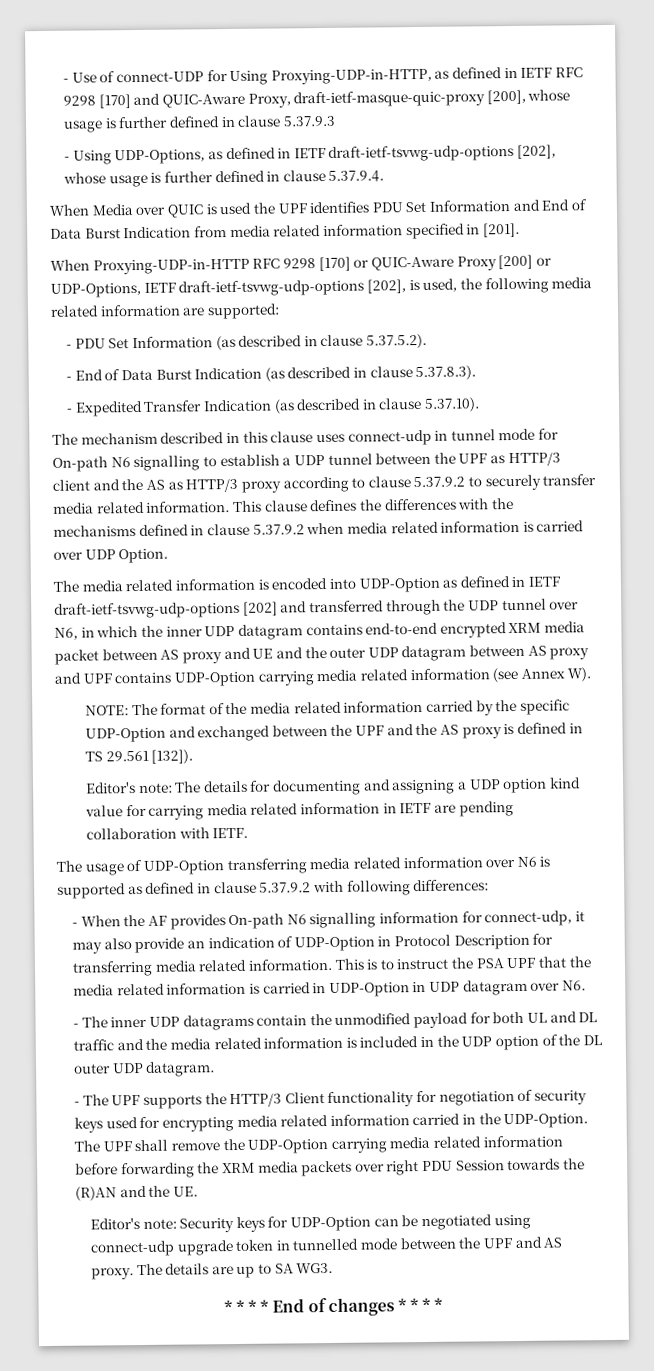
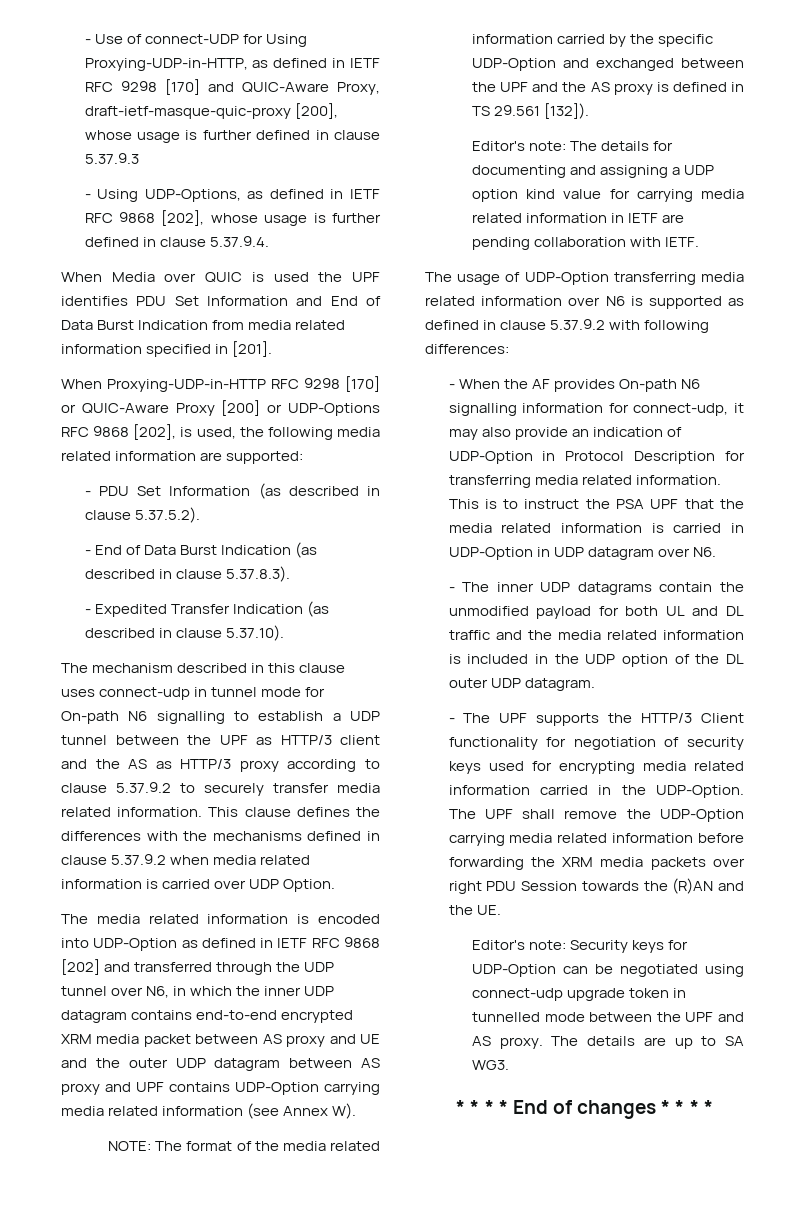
[328,144,515,162] draft-ietf-tsvwg-udp-options -> [84,212,155,223] RFC 9868
[50,279,365,298] UDP-Options, IETF draft-ietf-tsvwg-udp-options -> [288,403,380,416] [61,426,130,437] UDP-Options RFC 9868
[54,601,240,619] draft-ietf-tsvwg-udp-options -> [311,937,380,948] RFC 9868

